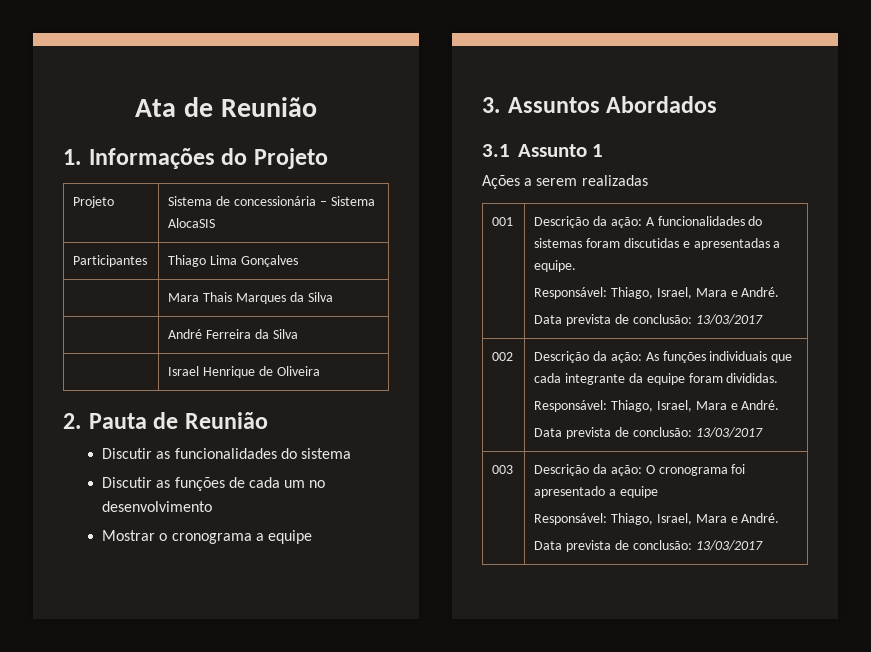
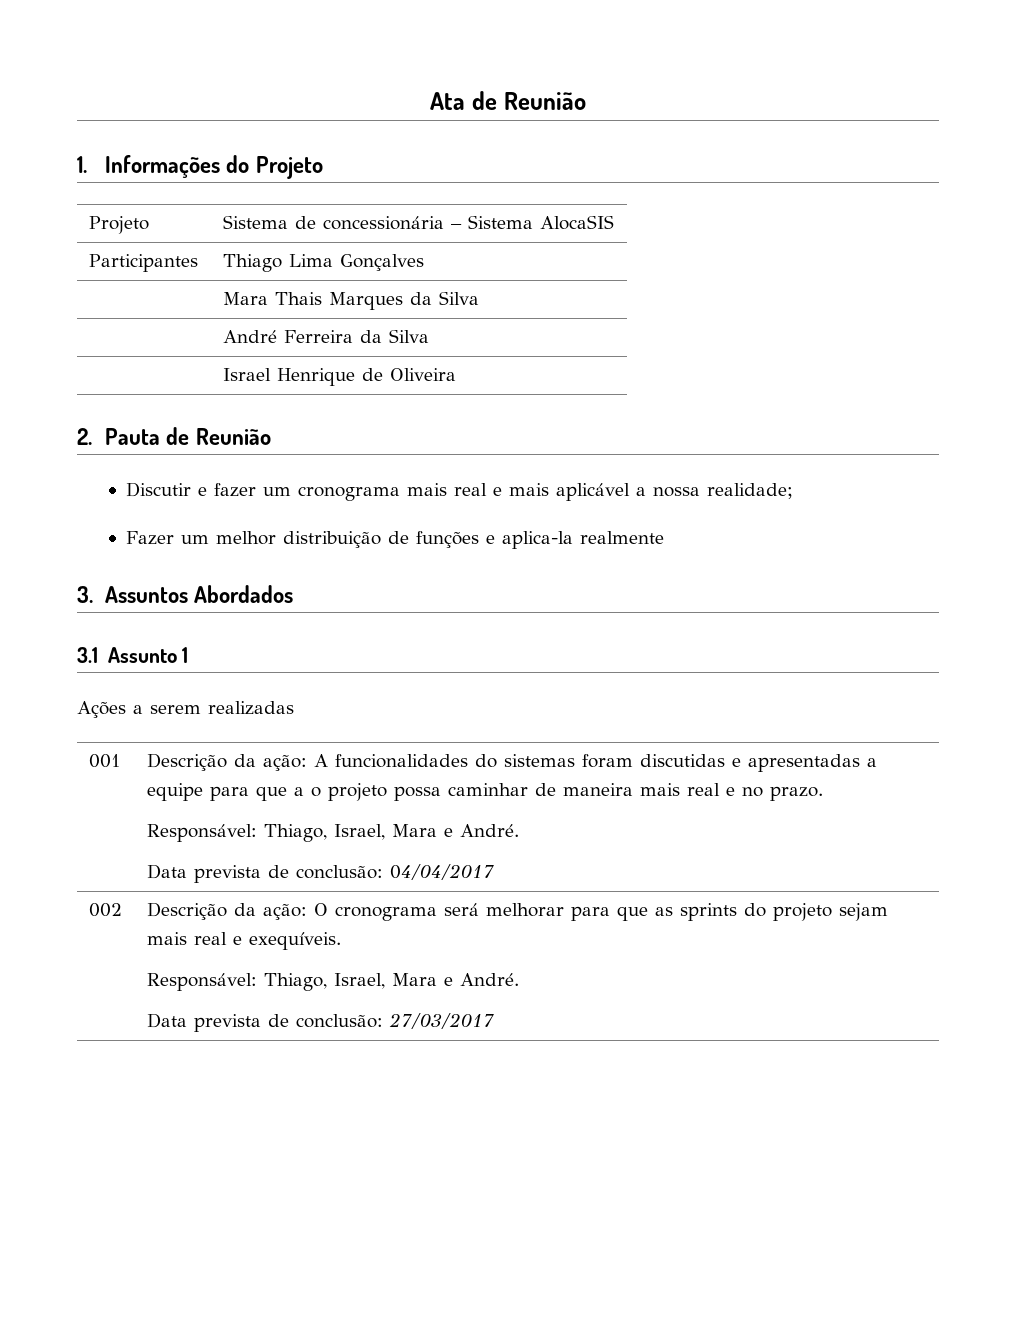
[156,448,351,459] [102,477,326,491] [102,501,213,512] [102,530,312,544] as funcionalidades do sistema // Discutir as funções de cada um no desenvolvimento // Mostrar o cronograma a equipe -> [198,483,794,501] [126,531,665,549] e fazer um cronograma mais real e mais aplicável a nossa realidade; // Fazer um melhor distribuição de funções e aplica-la realmente
[534,260,577,272] equipe. -> [147,783,824,801] equipe para que a o projeto possa caminhar de maneira mais real e no prazo.
[695,314,763,325] 13/03/2017 -> [390,864,495,880] 04/04/2017
[645,351,793,363] [534,373,779,385] As funções individuais que cada integrante da equipe foram divididas. -> [314,903,889,921] [147,932,342,950] O cronograma será melhorar para que as sprints do projeto sejam mais real e exequíveis.
[695,427,763,438] [492,465,514,474] [534,464,746,476] [534,486,659,498] [534,513,780,525] [534,540,763,552] 13/03/2017 // 003 | Descrição da ação: O cronograma foi apresentado a equipe // Responsável: Thiago, Israel, Mara e André. // Data prevista de conclusão: 13/03/2017 -> [389,1013,495,1029] 27/03/2017

